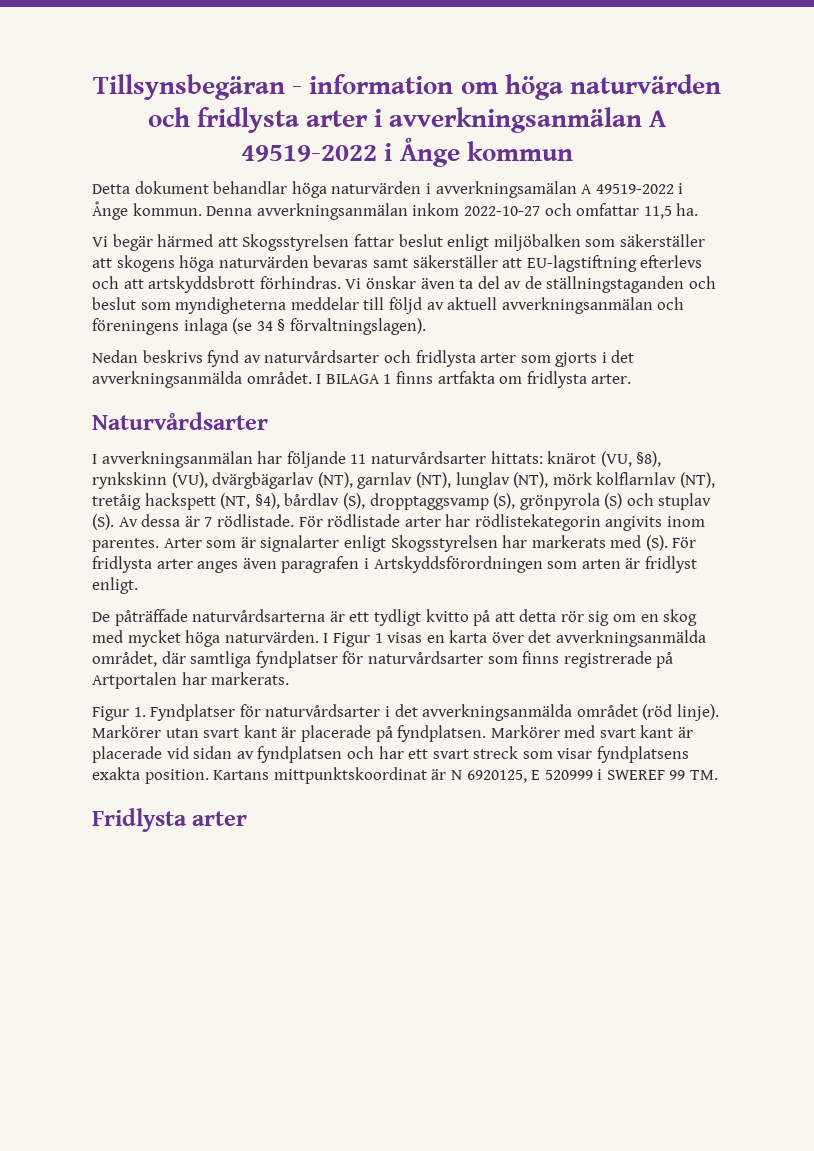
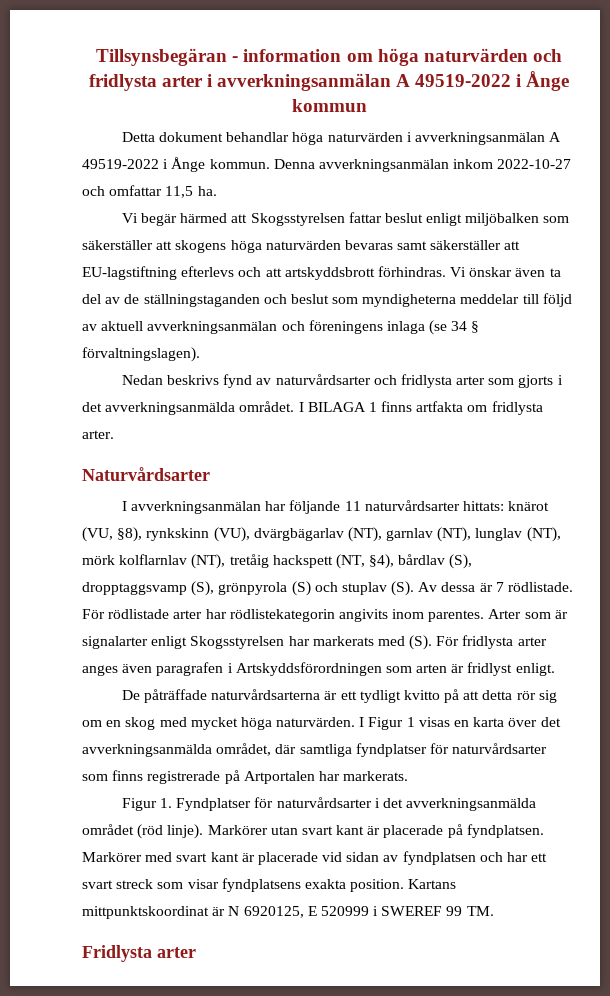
[435,181,577,198] avverkningsamälan -> [414,132,545,145] avverkningsanmälan

